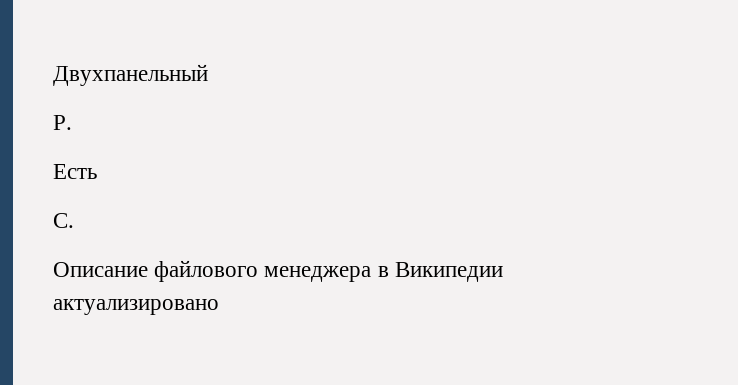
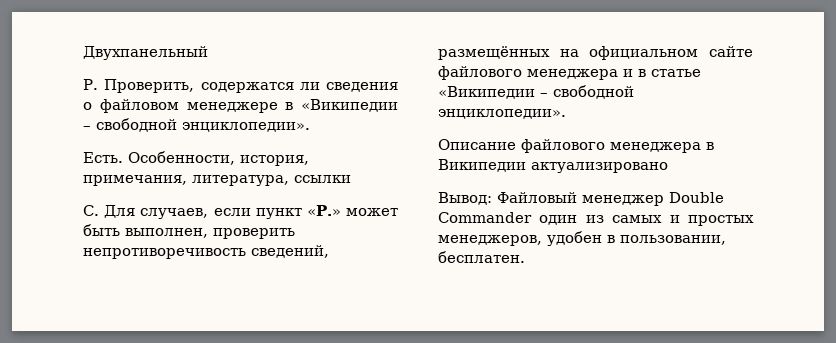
[53,164,97,179] [53,213,74,228] // Есть // С. -> [104,79,398,93] [83,99,398,113] [83,118,310,132] [83,151,309,166] [83,175,351,186] [83,205,398,219] [83,224,295,239] [83,245,329,259] [438,46,753,60] [438,66,701,80] [438,85,634,99] [438,109,566,119] Проверить, содержатся ли сведения о файловом менеджере в «Википедии – свободной энциклопедии». // Есть. Особенности, история, примечания, литература, ссылки // С. Для случаев, если пункт «Р.» может быть выполнен, проверить непротиворечивость сведений, размещённых на официальном сайте файлового менеджера и в статье «Википедии – свободной энциклопедии».
(219, 307) none -> [438,192,724,206] [438,212,754,226] [438,231,726,246] [438,251,525,263] // Вывод: Файловый менеджер Double Commander один из самых и простых менеджеров, удобен в пользовании, бесплатен.

